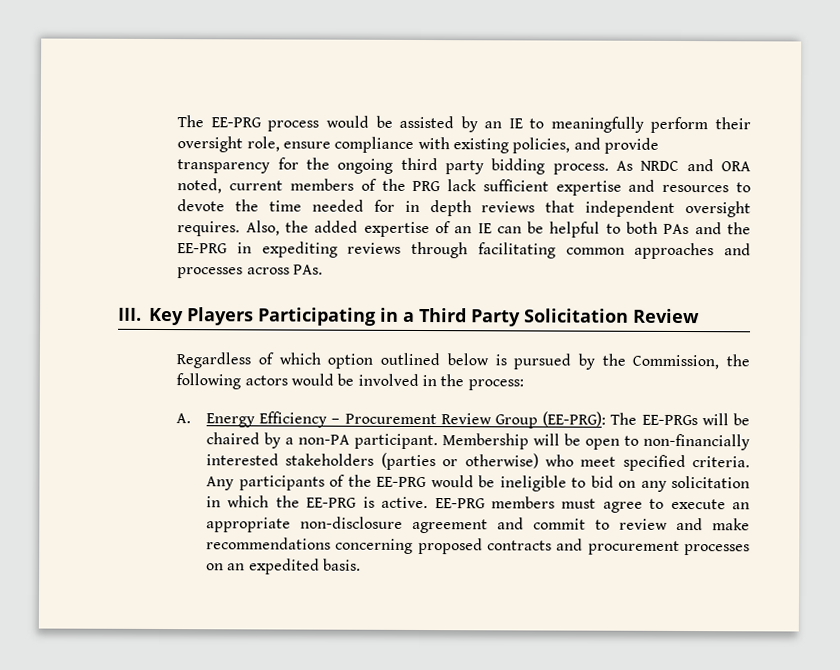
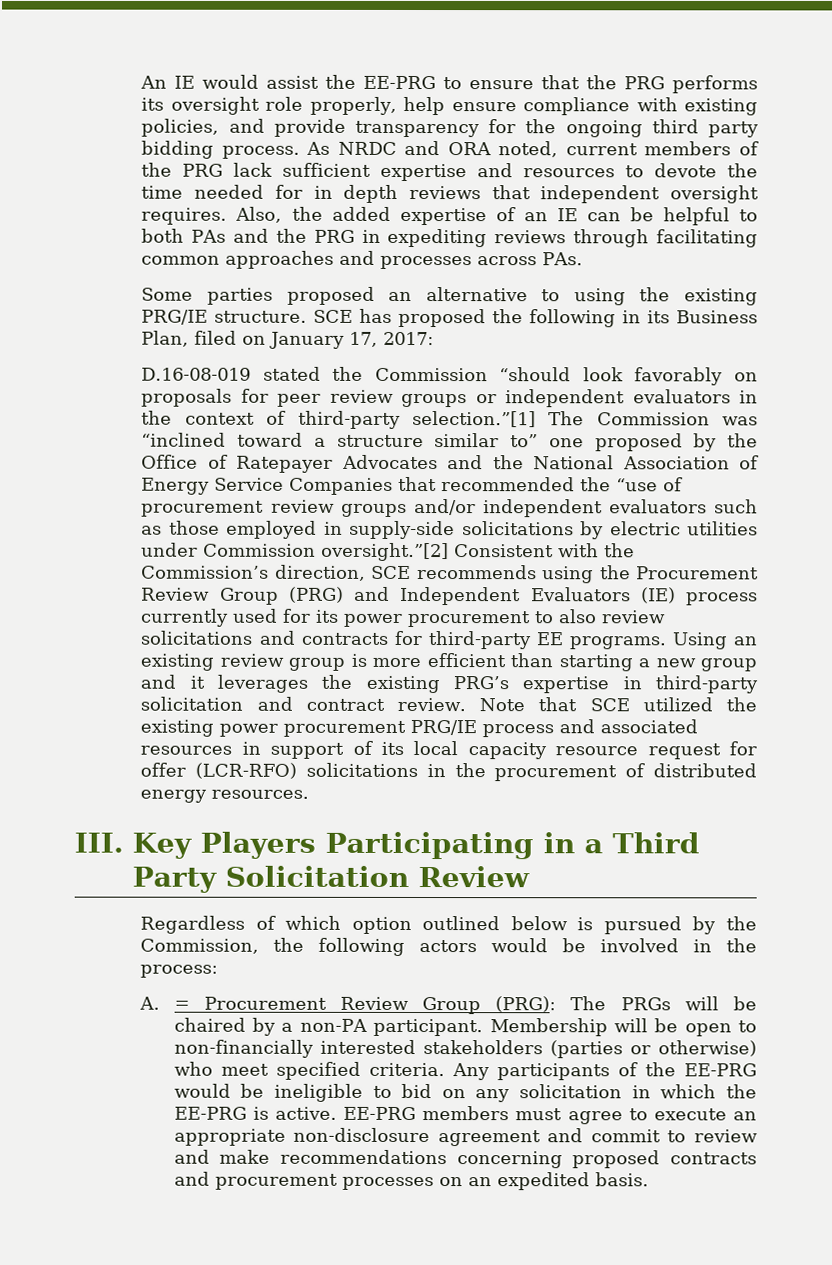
[177,115,751,134] [177,136,280,153] The EE-PRG process would be assisted by an IE to meaningfully perform their oversight role, -> [140,74,758,94] [141,96,446,116] An IE would assist the EE-PRG to ensure that the PRG performs its oversight role properly, help
[177,243,229,254] EE-PRG -> [313,229,355,243] PRG
(323, 269) none -> [141,286,758,306] [141,308,758,328] [141,330,435,349] [141,366,759,386] [141,388,758,408] [141,410,759,429] [141,432,759,452] [141,454,759,473] [141,476,684,495] [141,498,758,518] [141,520,758,540] [141,542,636,562] [141,564,760,584] [141,586,758,606] [141,608,667,628] [140,630,757,650] [140,653,758,672] [140,674,758,694] [140,696,757,712] [140,719,699,738] [140,740,757,760] [140,762,757,782] [140,789,310,803] // Some parties proposed an alternative to using the existing PRG/IE structure. SCE has proposed the following in its Business Plan, filed on January 17, 2017: // D.16-08-019 stated the Commission “should look favorably on proposals for peer review groups or independent evaluators in the context of third-party selection.”[1] The Commission was “inclined toward a structure similar to” one proposed by the Office of Ratepayer Advocates and the National Association of Energy Service Companies that recommended the “use of procurement review groups and/or independent evaluators such as those employed in supply-side solicitations by electric utilities under Commission oversight.”[2] Consistent with the Commission’s direction, SCE recommends using the Procurement Review Group (PRG) and Independent Evaluators (IE) process currently used for its power procurement to also review solicitations and contracts for third-party EE programs. Using an existing review group is more efficient than starting a new group and it leverages the existing PRG’s expertise in third-party solicitation and contract review. Note that SCE utilized the existing power procurement PRG/IE process and associated resources in support of its local capacity resource request for offer (LCR-RFO) solicitations in the procurement of distributed energy resources.
[206,411,698,429] Energy Efficiency – Procurement Review Group (EE-PRG): The EE-PRGs -> [173,996,671,1015] = Procurement Review Group (PRG): The PRGs

